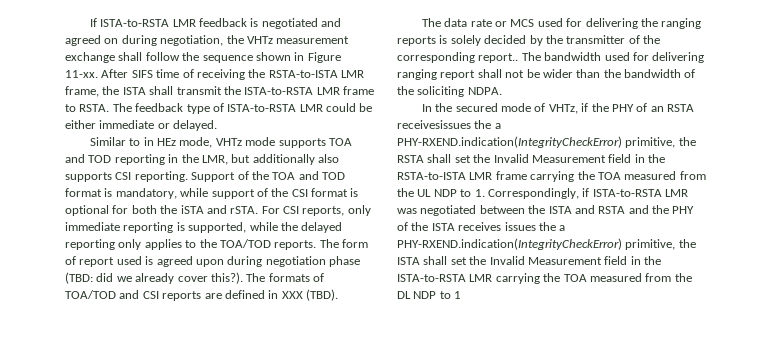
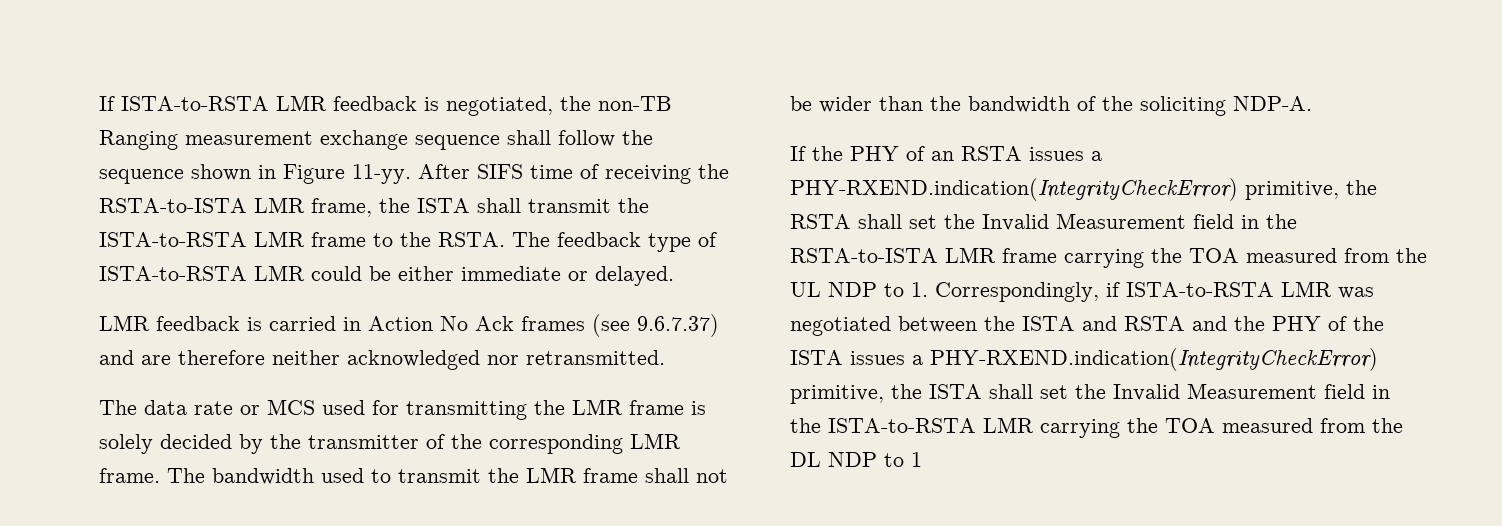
[261,18,342,29] [65,35,273,46] negotiated and agreed on during negotiation, the VHTz -> [446,96,672,116] [99,130,178,150] negotiated, the non-TB Ranging
(115, 57) none -> [415,135,500,150] sequence
[65,70,98,78] 11-xx. -> [352,164,411,184] 11-yy.
(76, 108) none -> [400,232,431,247] the
[89,137,352,148] [65,154,339,165] [65,171,345,182] [65,188,359,199] [65,205,371,216] [65,222,343,233] [65,239,368,250] [65,256,360,267] [65,272,324,284] [65,289,338,301] Similar to in HEz mode, VHTz mode supports TOA and TOD reporting in the LMR, but additionally also supports CSI reporting. Support of the TOA and TOD format is mandatory, while support of the CSI format is optional for both the iSTA and rSTA. For CSI reports, only immediate reporting is supported, while the delayed reporting only applies to the TOA/TOD reports. The form of report used is agreed upon during negotiation phase (TBD: did we already cover this?). The formats of TOA/TOD and CSI reports are defined in XXX (TBD). -> [99,314,719,337] [99,350,665,370] LMR feedback is carried in Action No Ack frames (see 9.6.7.37) and are therefore neither acknowledged nor retransmitted.
[585,18,702,29] [397,36,436,46] delivering the ranging reports -> [406,399,684,420] transmitting the LMR frame
[478,53,519,63] report.. -> [630,433,681,449] [99,468,160,483] LMR frame.
[632,52,705,63] [397,69,476,80] for delivering ranging report -> [371,467,638,483] to transmit the LMR frame
[467,87,502,95] [421,103,589,114] NDPA. // In the secured mode of VHTz, if -> [1233,96,1312,111] [790,146,806,161] NDP-A. // If
[397,120,492,129] receivesissues the -> [1029,147,1084,161] issues
[458,222,556,231] receives issues the -> [850,351,905,365] issues

